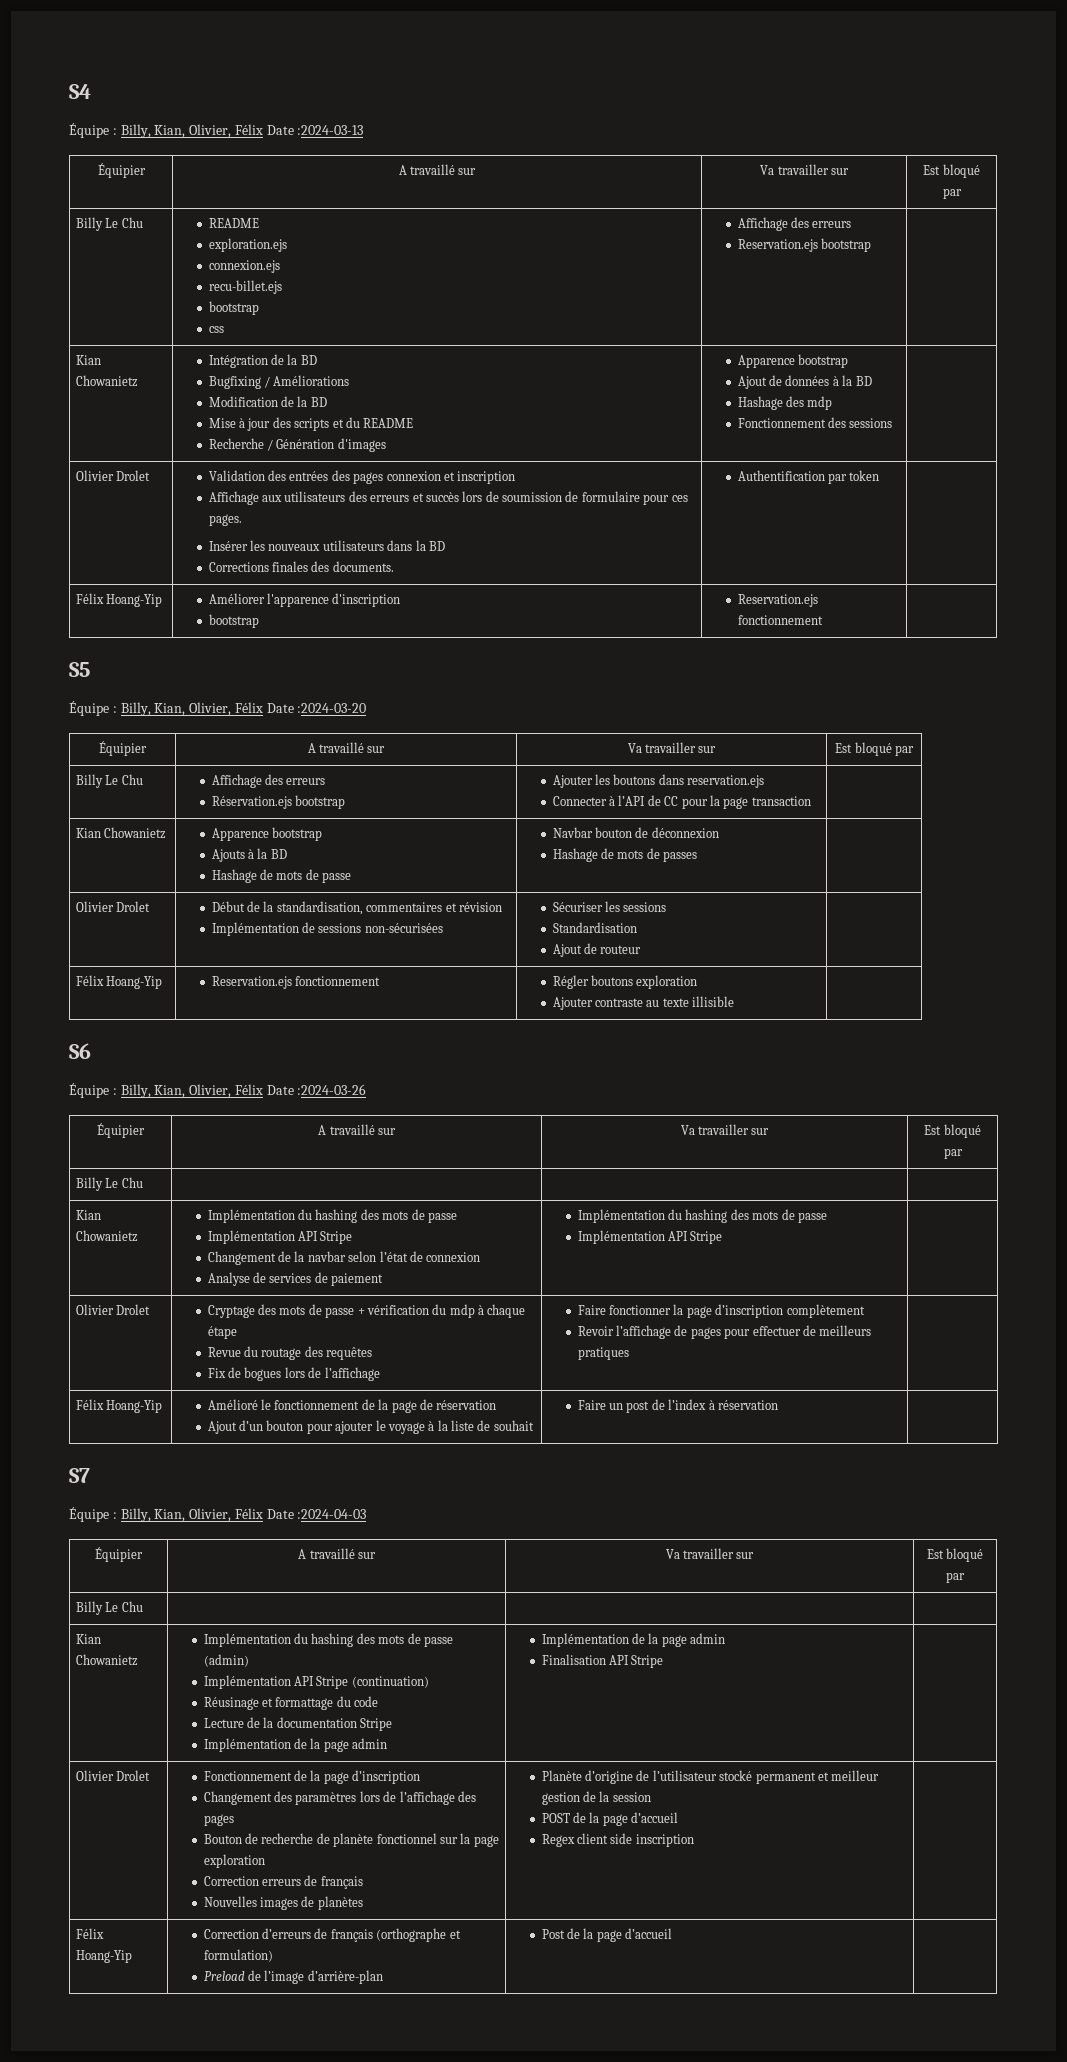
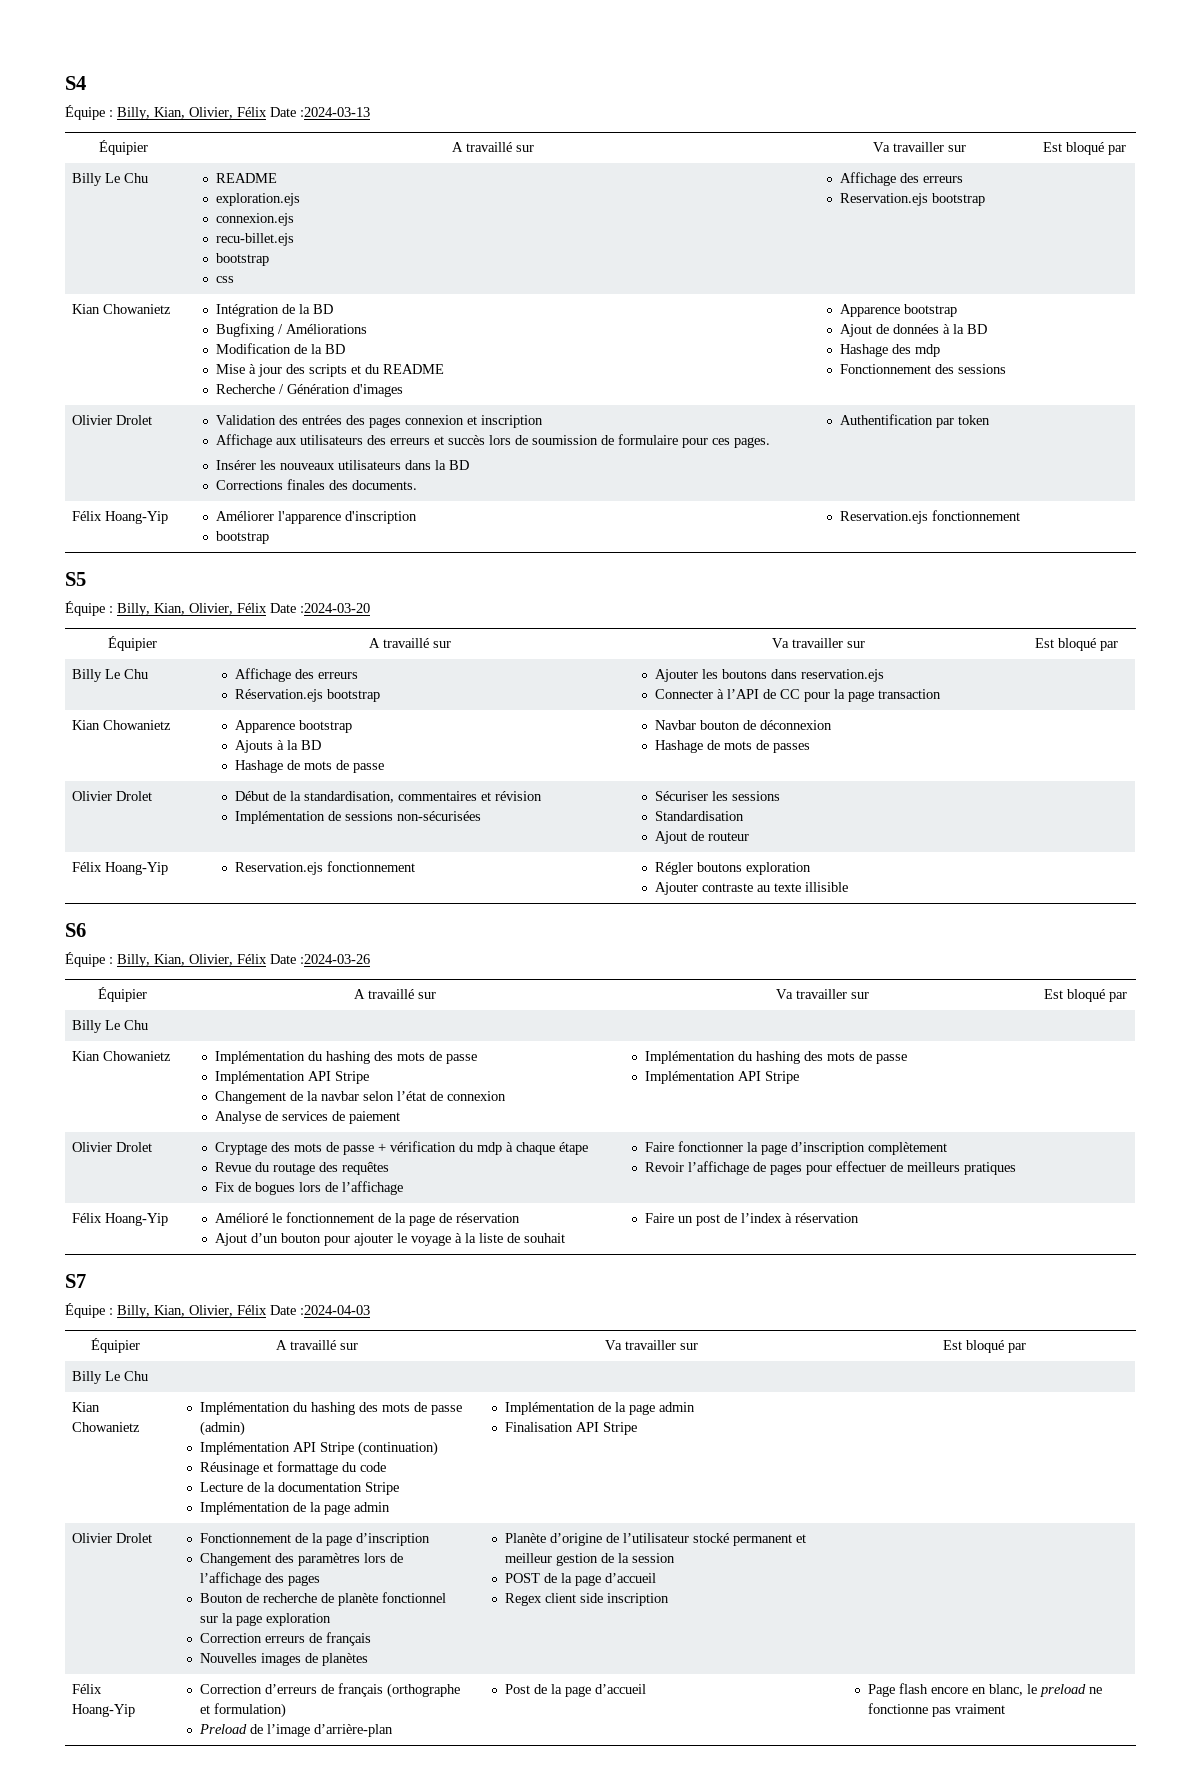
(673, 1933) none -> [867,1683,1102,1697] [867,1703,1005,1717] Page flash encore en blanc, le preload ne fonctionne pas vraiment

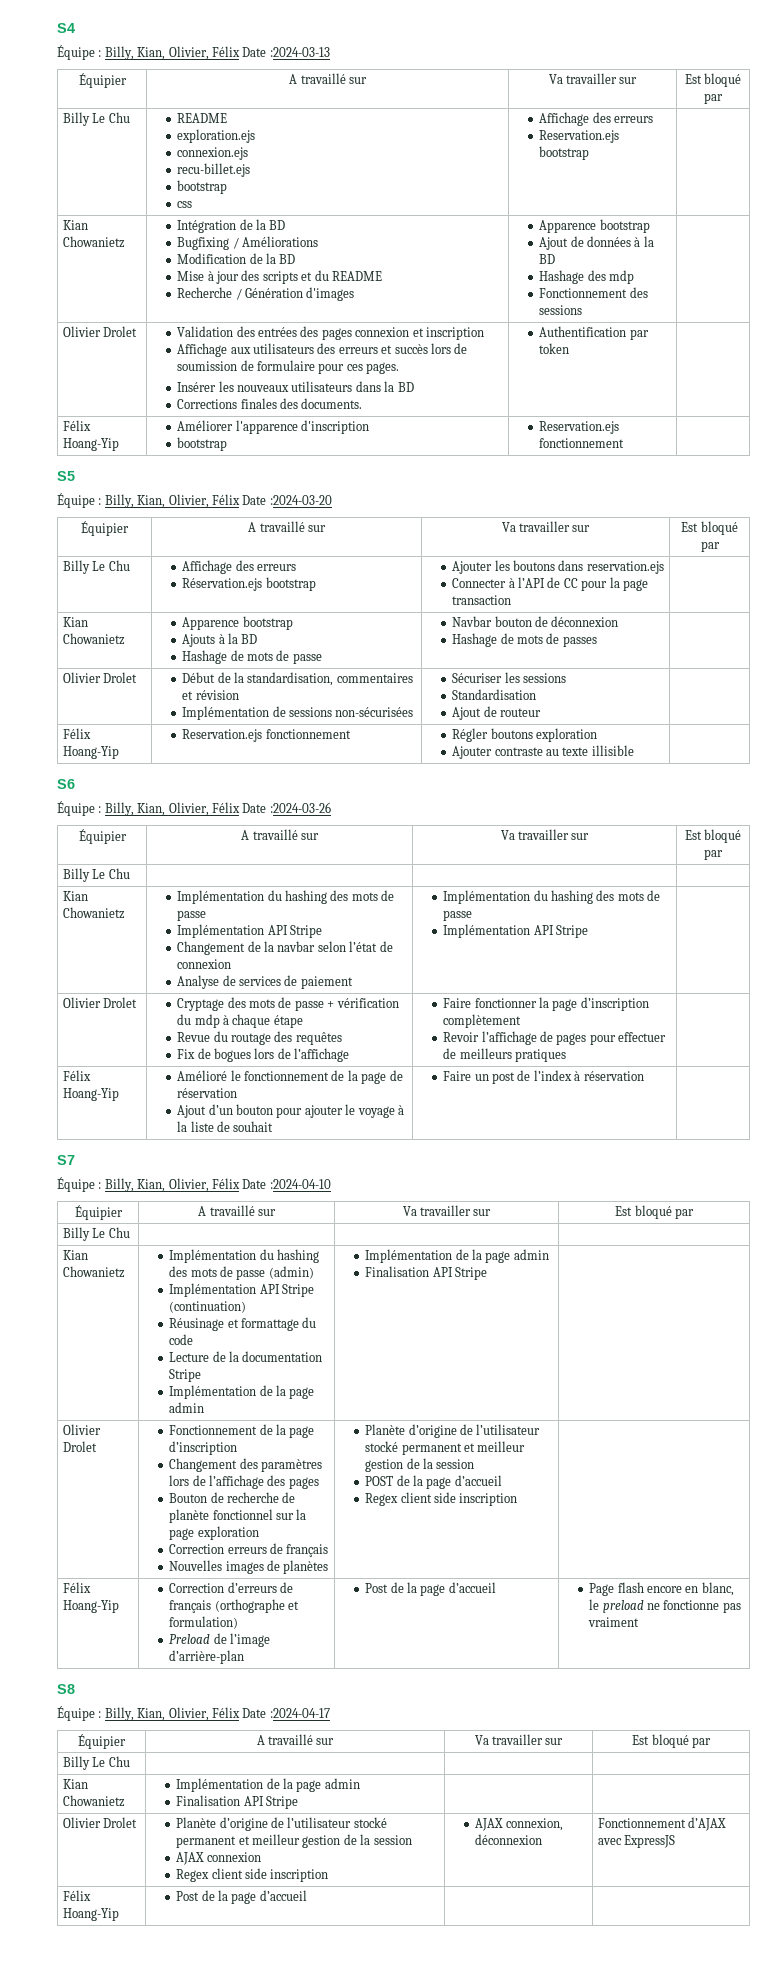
[300,1305,370,1315] :2024-04-03 -> [269,1179,331,1189] :2024-04-10
(1005, 1709) none -> [57,1684,75,1694] [57,1706,330,1721] [78,1734,126,1749] [256,1734,335,1745] [474,1734,564,1745] [632,1734,711,1748] [62,1756,130,1770] [62,1779,88,1789] [62,1795,125,1807] [176,1778,360,1792] [176,1795,299,1809] [62,1817,138,1828] [176,1817,387,1831] [176,1834,412,1848] [176,1852,261,1865] [176,1868,329,1882] [475,1818,563,1831] [475,1834,543,1845] [597,1817,727,1831] [597,1835,676,1848] [62,1890,91,1901] [62,1908,119,1921] [176,1890,307,1904] // S8 // Équipe : Billy, Kian, Olivier, Félix Date :2024-04-17 // Équipier | A travaillé sur | Va travailler sur | Est bloqué par // Billy Le Chu | | | // Kian Chowanietz | Implémentation de la page admin // Finalisation API Stripe | | // Olivier Drolet | Planète d’origine de l’utilisateur stocké permanent et meilleur gestion de la session // AJAX connexion // Regex client side inscription | AJAX connexion, déconnexion | Fonctionnement d’AJAX avec ExpressJS // Félix Hoang-Yip | Post de la page d’accueil | |

